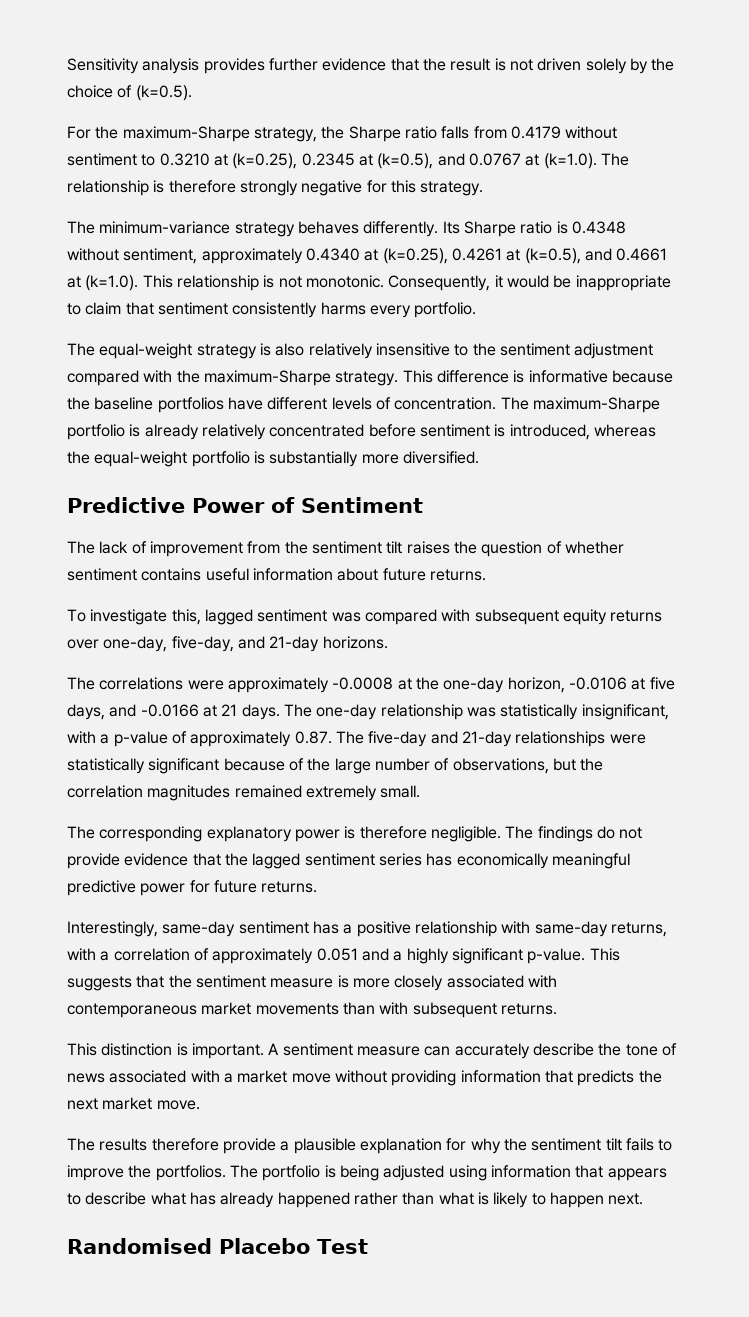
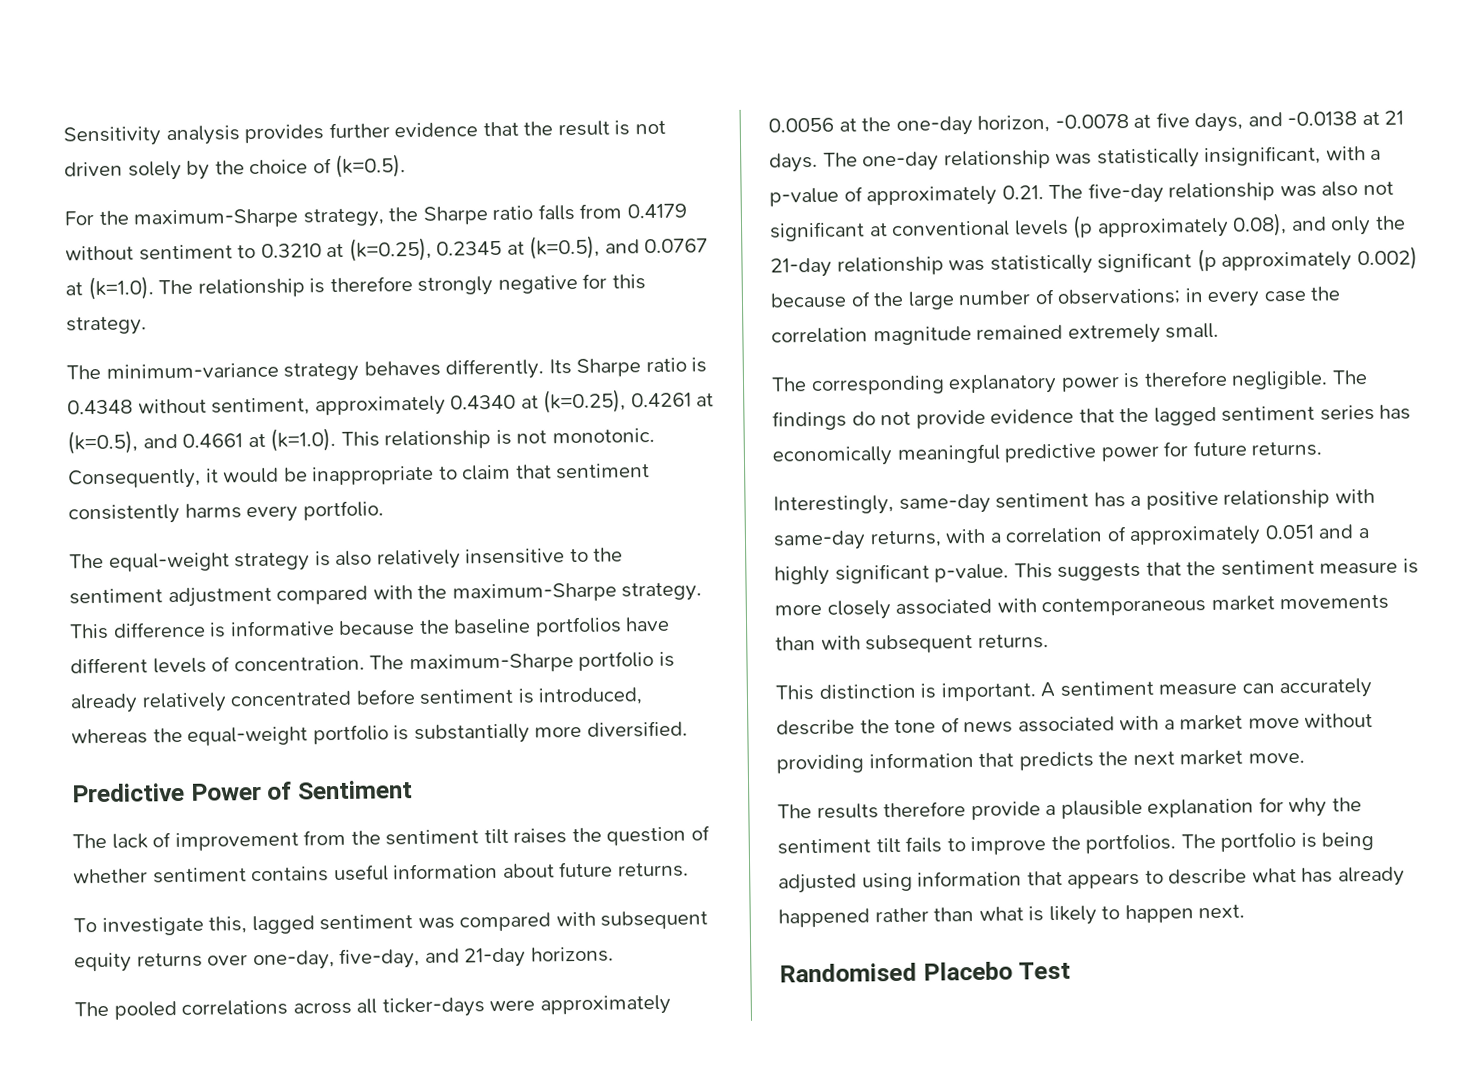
[99,677,184,690] correlations -> [113,997,485,1020] pooled correlations across all ticker-days
[332,677,394,690] -0.0008 -> [768,117,834,133] 0.0056
[568,677,627,690] -0.0106 -> [1054,114,1129,129] -0.0078
[140,704,199,717] -0.0166 -> [1287,111,1358,127] -0.0138
[294,731,332,744] 0.87. -> [1001,185,1044,200] 0.21.
[430,731,646,747] [67,758,220,774] and 21-day relationships were statistically significant -> [1168,181,1394,202] [769,213,1406,242] [770,246,1418,278] relationship was also not significant at conventional levels (p approximately 0.08), and only the 21-day relationship was statistically significant (p approximately 0.002)
[452,758,576,774] observations, but -> [1057,288,1307,308] observations; in every case
[147,785,231,801] magnitudes -> [872,326,972,346] magnitude

